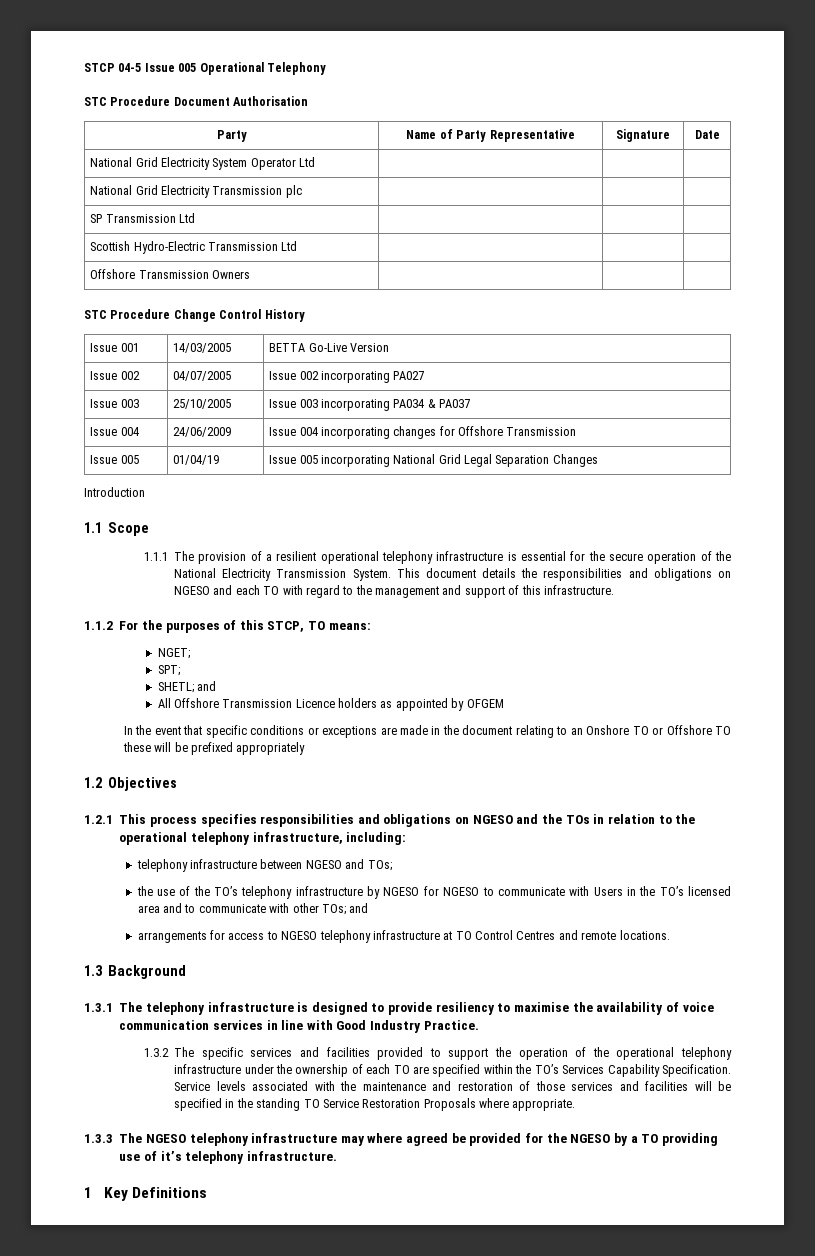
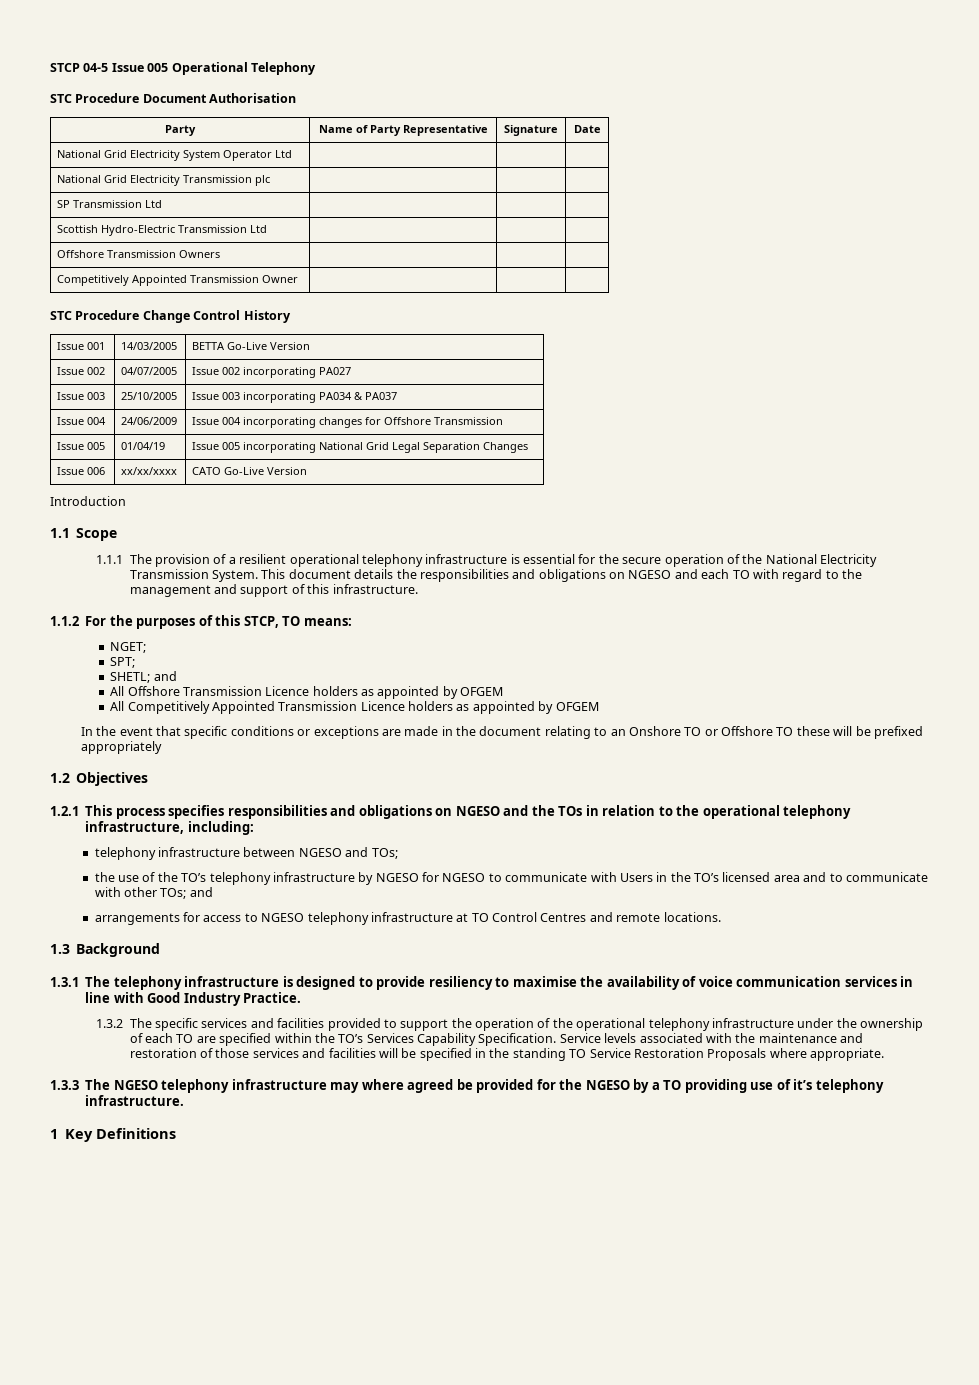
(250, 274) none -> [57,275,299,286] // Competitively Appointed Transmission Owner | | |
(598, 460) none -> [57,467,106,475] [121,467,178,475] [192,467,308,475] // Issue 006 | xx/xx/xxxx | CATO Go-Live Version
(504, 703) none -> [110,701,599,714] // All Competitively Appointed Transmission Licence holders as appointed by OFGEM

